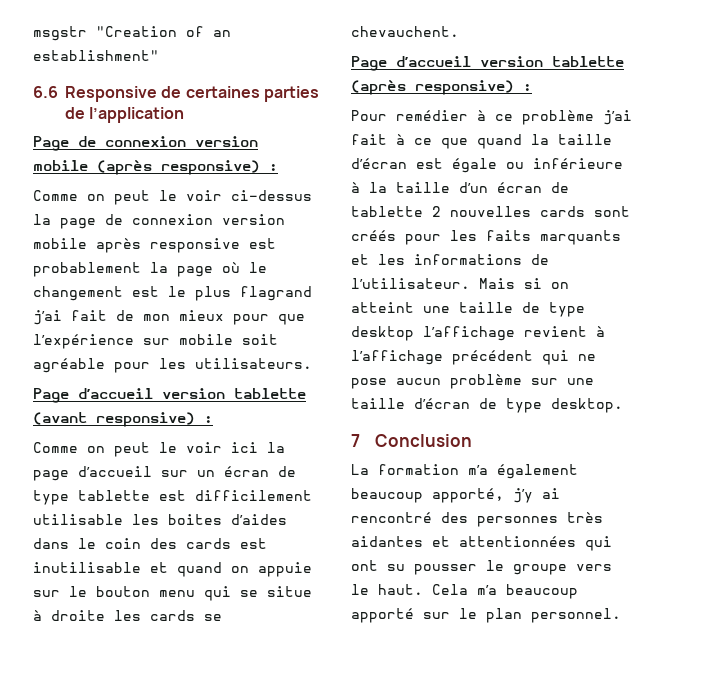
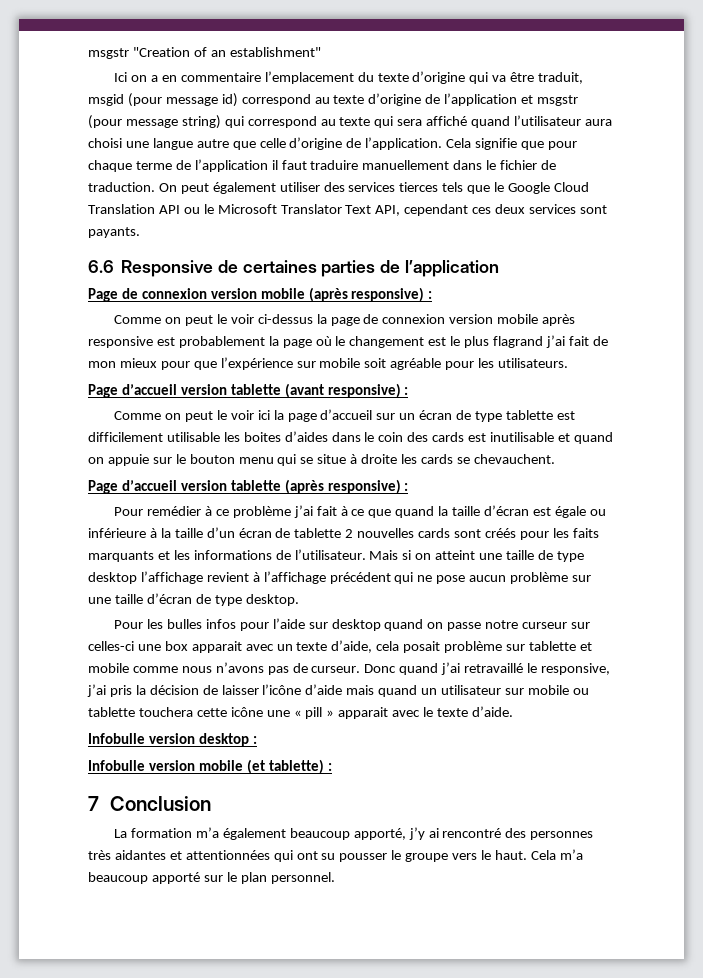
(159, 55) none -> [114,71,584,84] [88,93,579,107] [88,115,612,129] [88,137,577,150] [88,159,557,172] [88,182,589,194] [88,204,607,216] [88,227,140,238] // Ici on a en commentaire l’emplacement du texte d’origine qui va être traduit, msgid (pour message id) correspond au texte d’origine de l’application et msgstr (pour message string) qui correspond au texte qui sera affiché quand l’utilisateur aura choisi une langue autre que celle d’origine de l’application. Cela signifie que pour chaque terme de l’application il faut traduire manuellement dans le fichier de traduction. On peut également utiliser des services tierces tels que le Google Cloud Translation API ou le Microsoft Translator Text API, cependant ces deux services sont payants.
(623, 405) none -> [114,618,591,631] [88,640,592,653] [88,662,610,675] [87,684,589,697] [88,706,513,719] [88,733,257,747] [88,759,332,774] // Pour les bulles infos pour l’aide sur desktop quand on passe notre curseur sur celles-ci une box apparait avec un texte d’aide, cela posait problème sur tablette et mobile comme nous n’avons pas de curseur. Donc quand j’ai retravaillé le responsive, j’ai pris la décision de laisser l’icône d’aide mais quand un utilisateur sur mobile ou tablette touchera cette icône une « pill » apparait avec le texte d’aide. // Infobulle version desktop : // Infobulle version mobile (et tablette) :

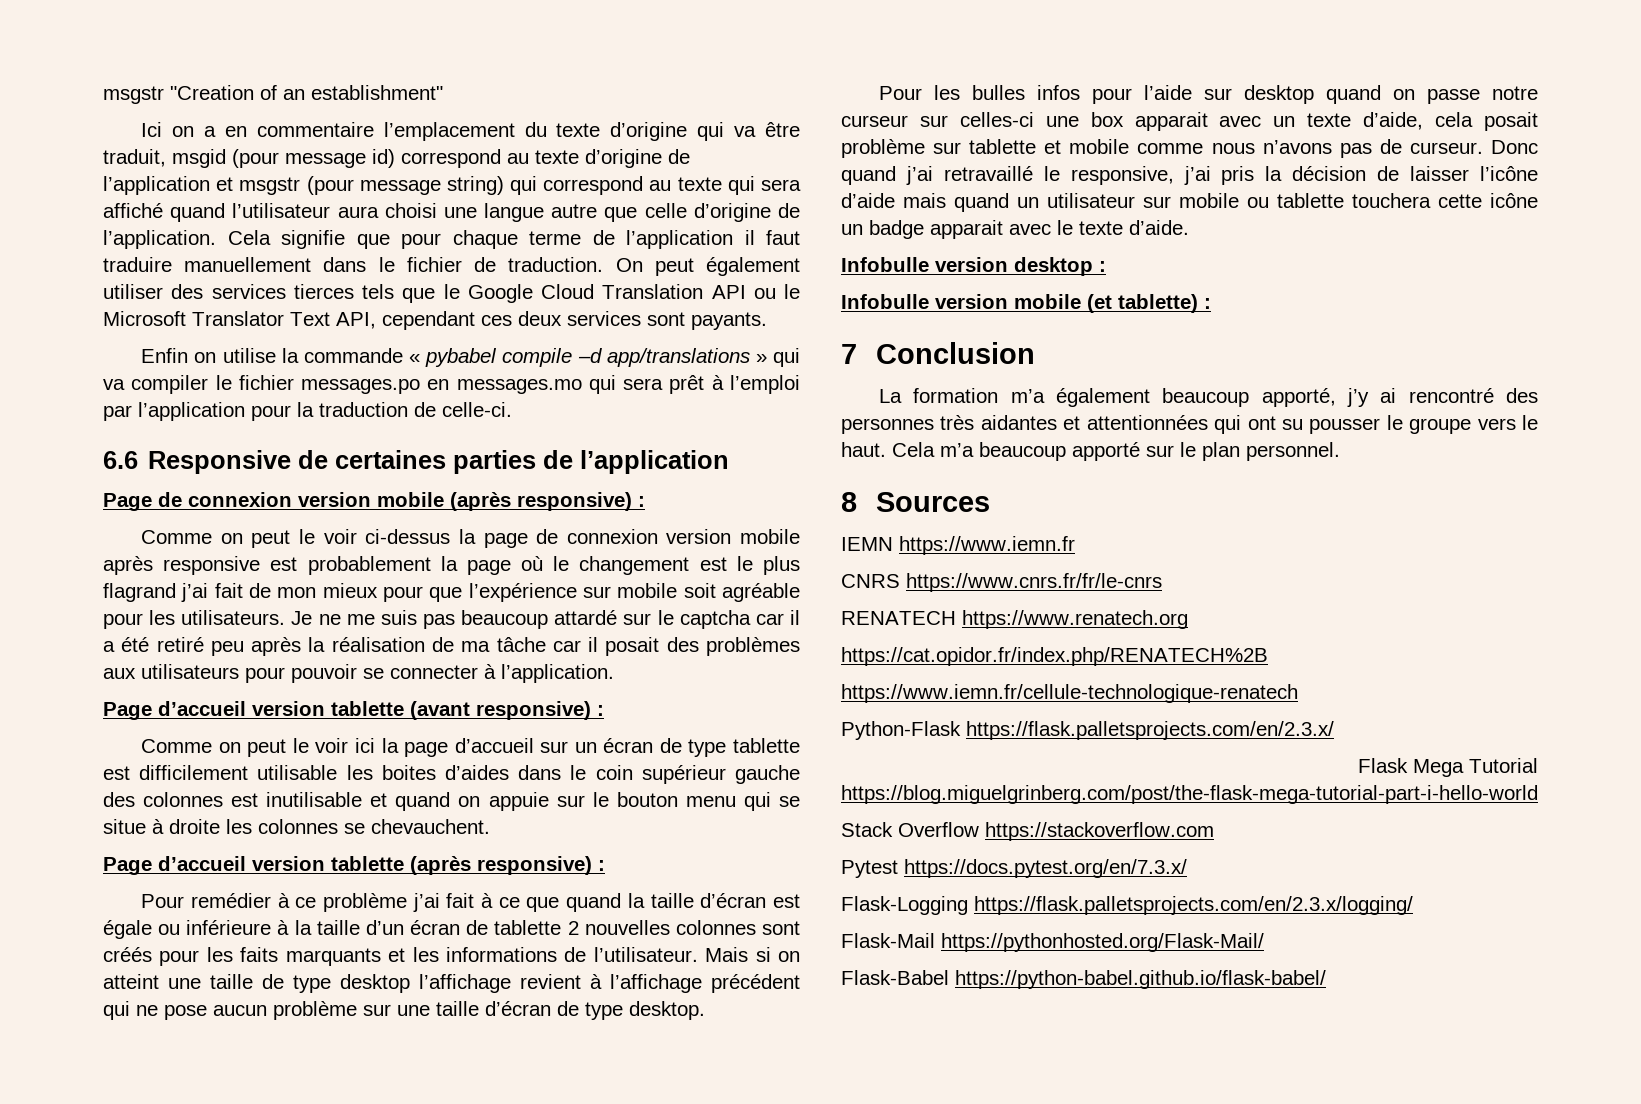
(140, 232) none -> [141,348,801,367] [103,375,800,394] [103,402,512,421] // Enfin on utilise la commande « pybabel compile –d app/translations » qui va compiler le fichier messages.po en messages.mo qui sera prêt à l’emploi par l’application pour la traduction de celle-ci.
(569, 363) none -> [291,610,800,629] [103,637,800,656] [103,664,614,683] Je ne me suis pas beaucoup attardé sur le captcha car il a été retiré peu après la réalisation de ma tâche car il posait des problèmes aux utilisateurs pour pouvoir se connecter à l’application.
[407,432,465,442] des cards -> [641,765,800,784] [103,792,224,807] supérieur gauche des colonnes
[420,454,453,464] cards -> [258,819,338,834] colonnes
[418,528,451,538] cards -> [675,920,756,935] colonnes
[266,707,335,719] une « pill » -> [841,220,924,239] un badge
(335, 878) none -> [841,492,990,512] [841,536,1075,555] [841,573,1162,592] [841,610,1188,629] [841,647,1268,666] [841,684,1298,703] [841,721,1334,740] [1358,758,1538,777] [841,785,1538,804] [841,822,1214,841] [841,859,1187,878] [841,896,1413,915] [841,933,1264,952] [841,970,1326,989] // 8 Sources // IEMN https://www.iemn.fr // CNRS https://www.cnrs.fr/fr/le-cnrs // RENATECH https://www.renatech.org // https://cat.opidor.fr/index.php/RENATECH%2B // https://www.iemn.fr/cellule-technologique-renatech // Python-Flask https://flask.palletsprojects.com/en/2.3.x/ // Flask Mega Tutorial https://blog.miguelgrinberg.com/post/the-flask-mega-tutorial-part-i-hello-world // Stack Overflow https://stackoverflow.com // Pytest https://docs.pytest.org/en/7.3.x/ // Flask-Logging https://flask.palletsprojects.com/en/2.3.x/logging/ // Flask-Mail https://pythonhosted.org/Flask-Mail/ // Flask-Babel https://python-babel.github.io/flask-babel/

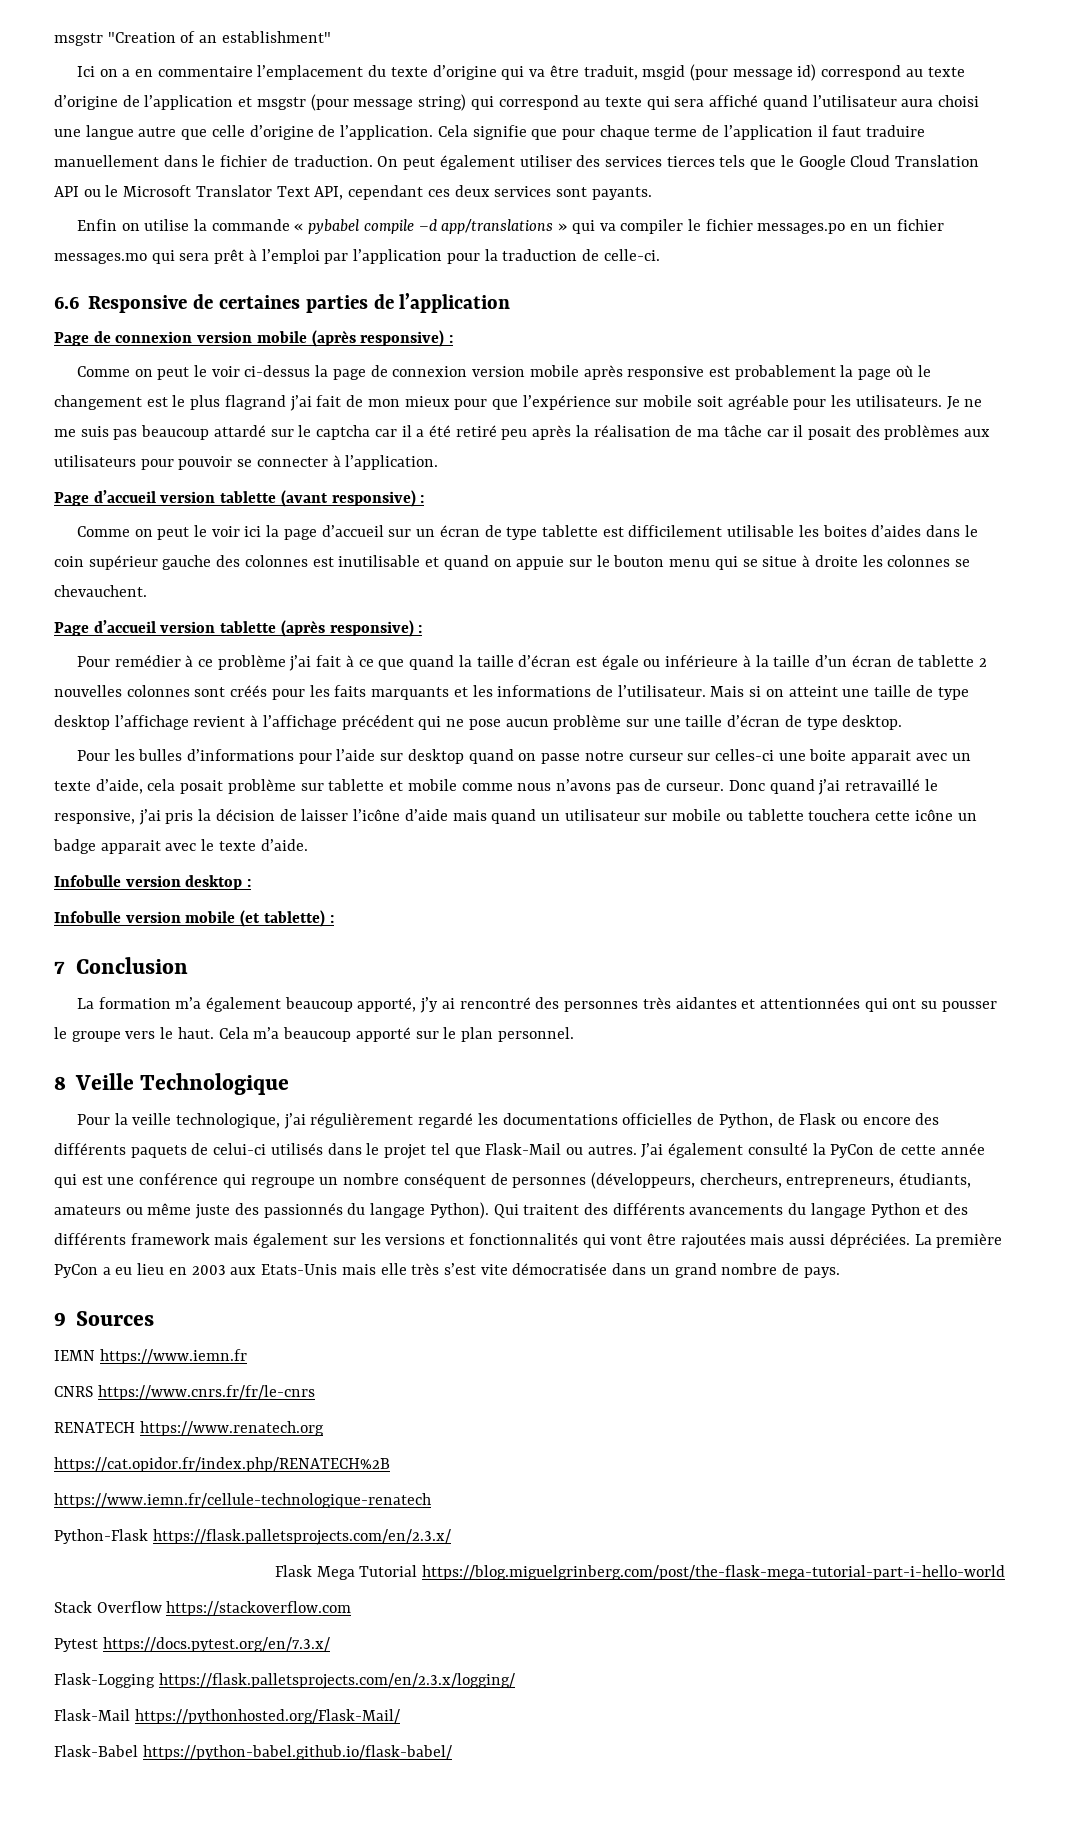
(450, 384) none -> [872,219,944,231] un fichier
[1037,85,1081,100] infos -> [186,749,294,761] d’informations
[1090,112,1124,127] box -> [809,749,847,761] boite
(857, 502) none -> [74,1073,290,1095] [76,1113,940,1129] [54,1143,985,1159] [54,1172,972,1189] [54,1202,969,1219] [54,1233,1003,1249] [54,1263,840,1278] [54,1312,66,1326] Veille Technologique // Pour la veille technologique, j’ai régulièrement regardé les documentations officielles de Python, de Flask ou encore des différents paquets de celui-ci utilisés dans le projet tel que Flask-Mail ou autres. J’ai également consulté la PyCon de cette année qui est une conférence qui regroupe un nombre conséquent de personnes (développeurs, chercheurs, entrepreneurs, étudiants, amateurs ou même juste des passionnés du langage Python). Qui traitent des différents avancements du langage Python et des différents framework mais également sur les versions et fonctionnalités qui vont être rajoutées mais aussi dépréciées. La première PyCon a eu lieu en 2003 aux Etats-Unis mais elle très s’est vite démocratisée dans un grand nombre de pays. // 9

